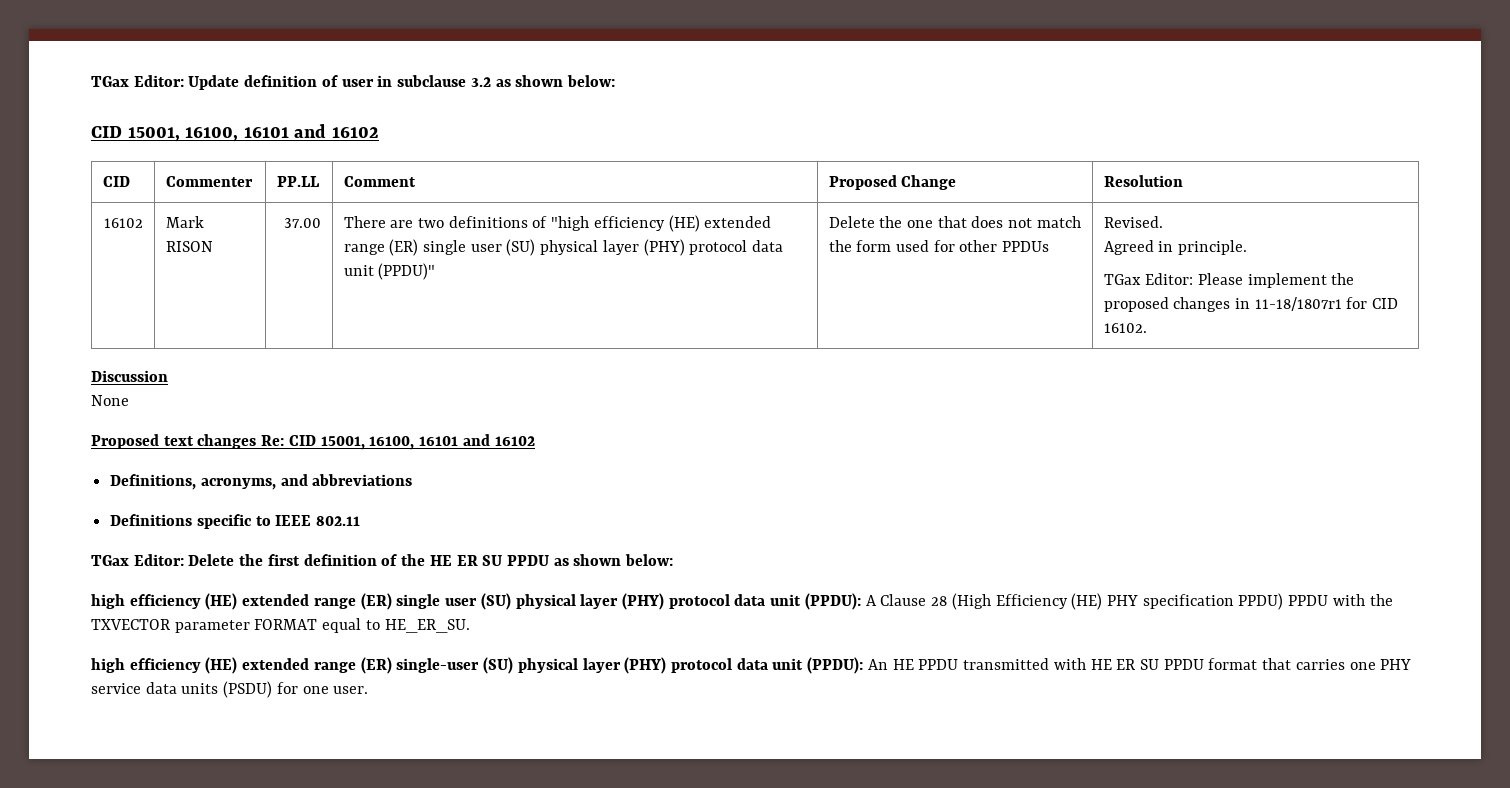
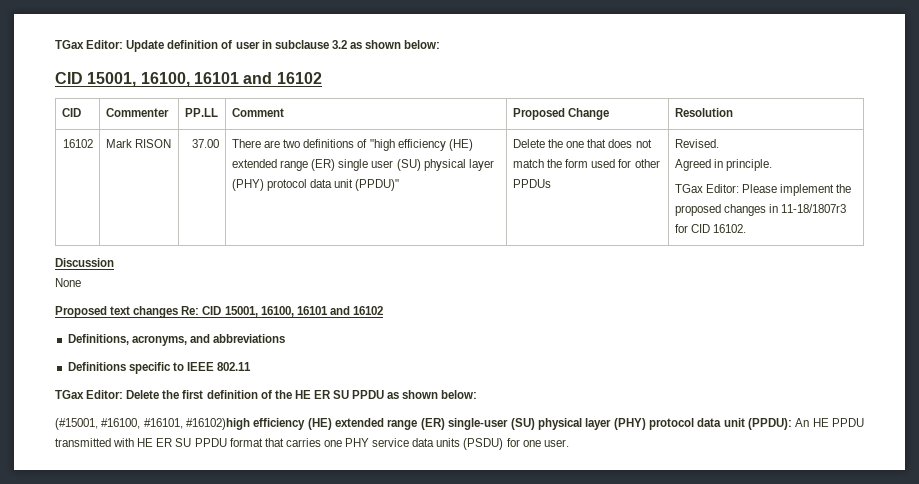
[1254,297,1342,311] 11-18/1807r1 -> [781,204,847,213] 11-18/1807r3
[91,593,1393,610] [91,618,470,633] [91,658,125,673] high efficiency (HE) extended range (ER) single user (SU) physical layer (PHY) protocol data unit (PPDU): A Clause 28 (High Efficiency (HE) PHY specification PPDU) PPDU with the TXVECTOR parameter FORMAT equal to HE_ER_SU. // high -> [55,418,251,430] (#15001, #16100, #16101, #16102)high

